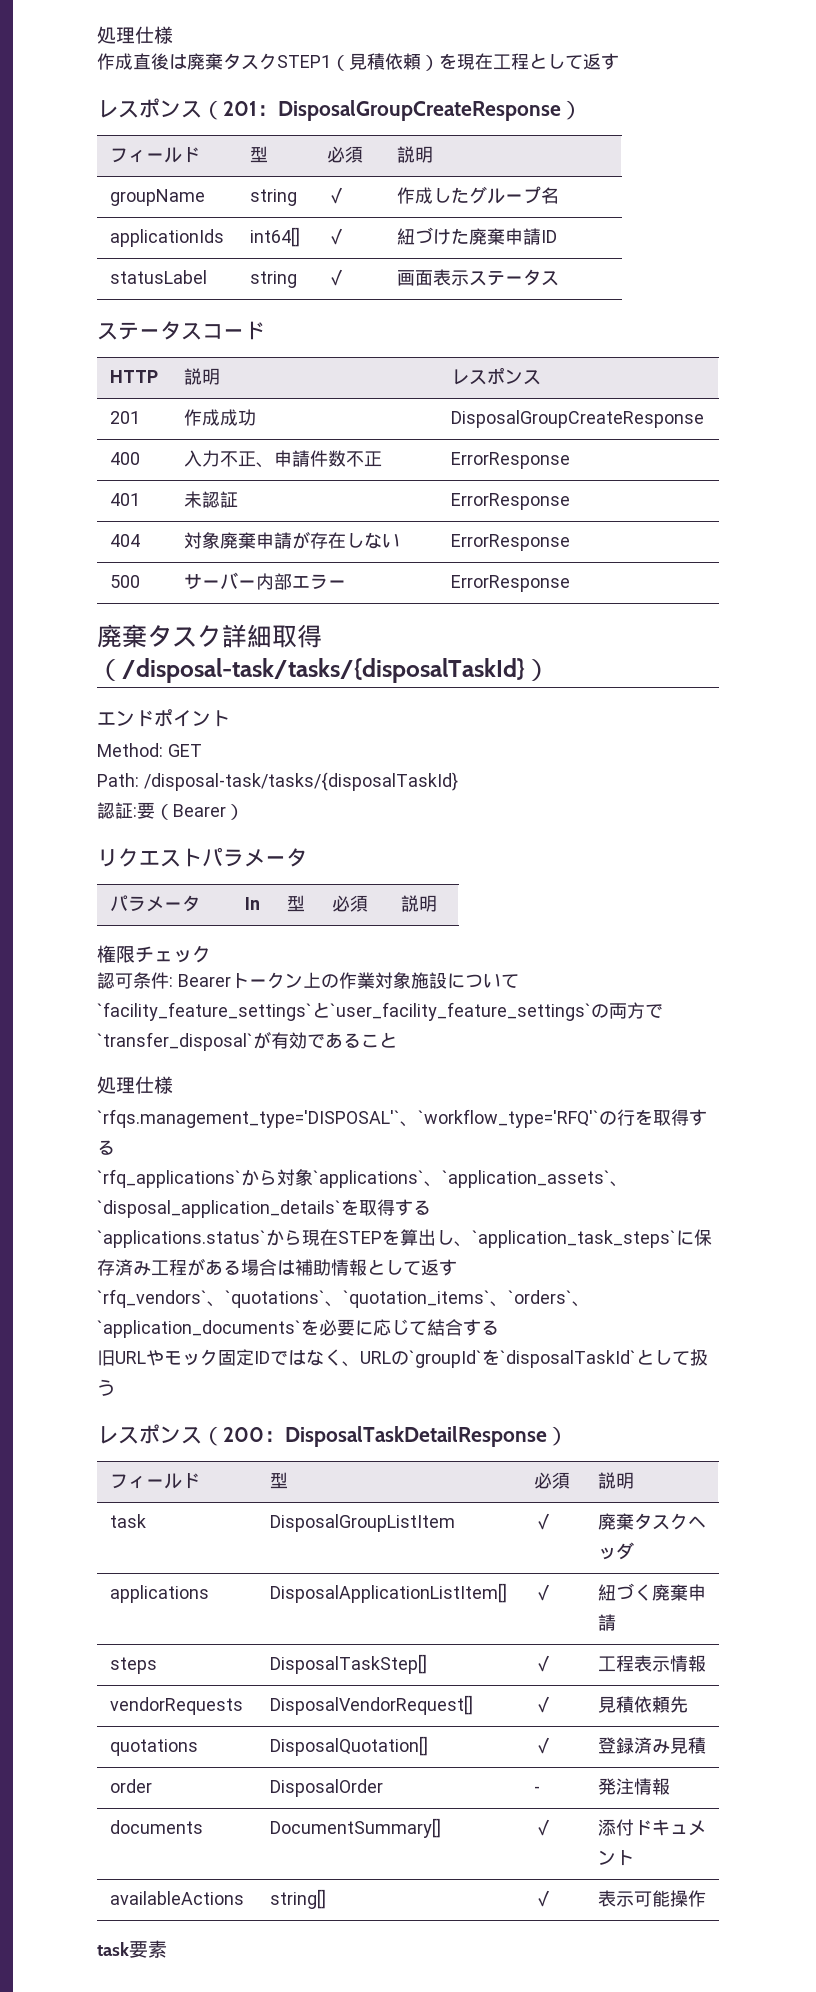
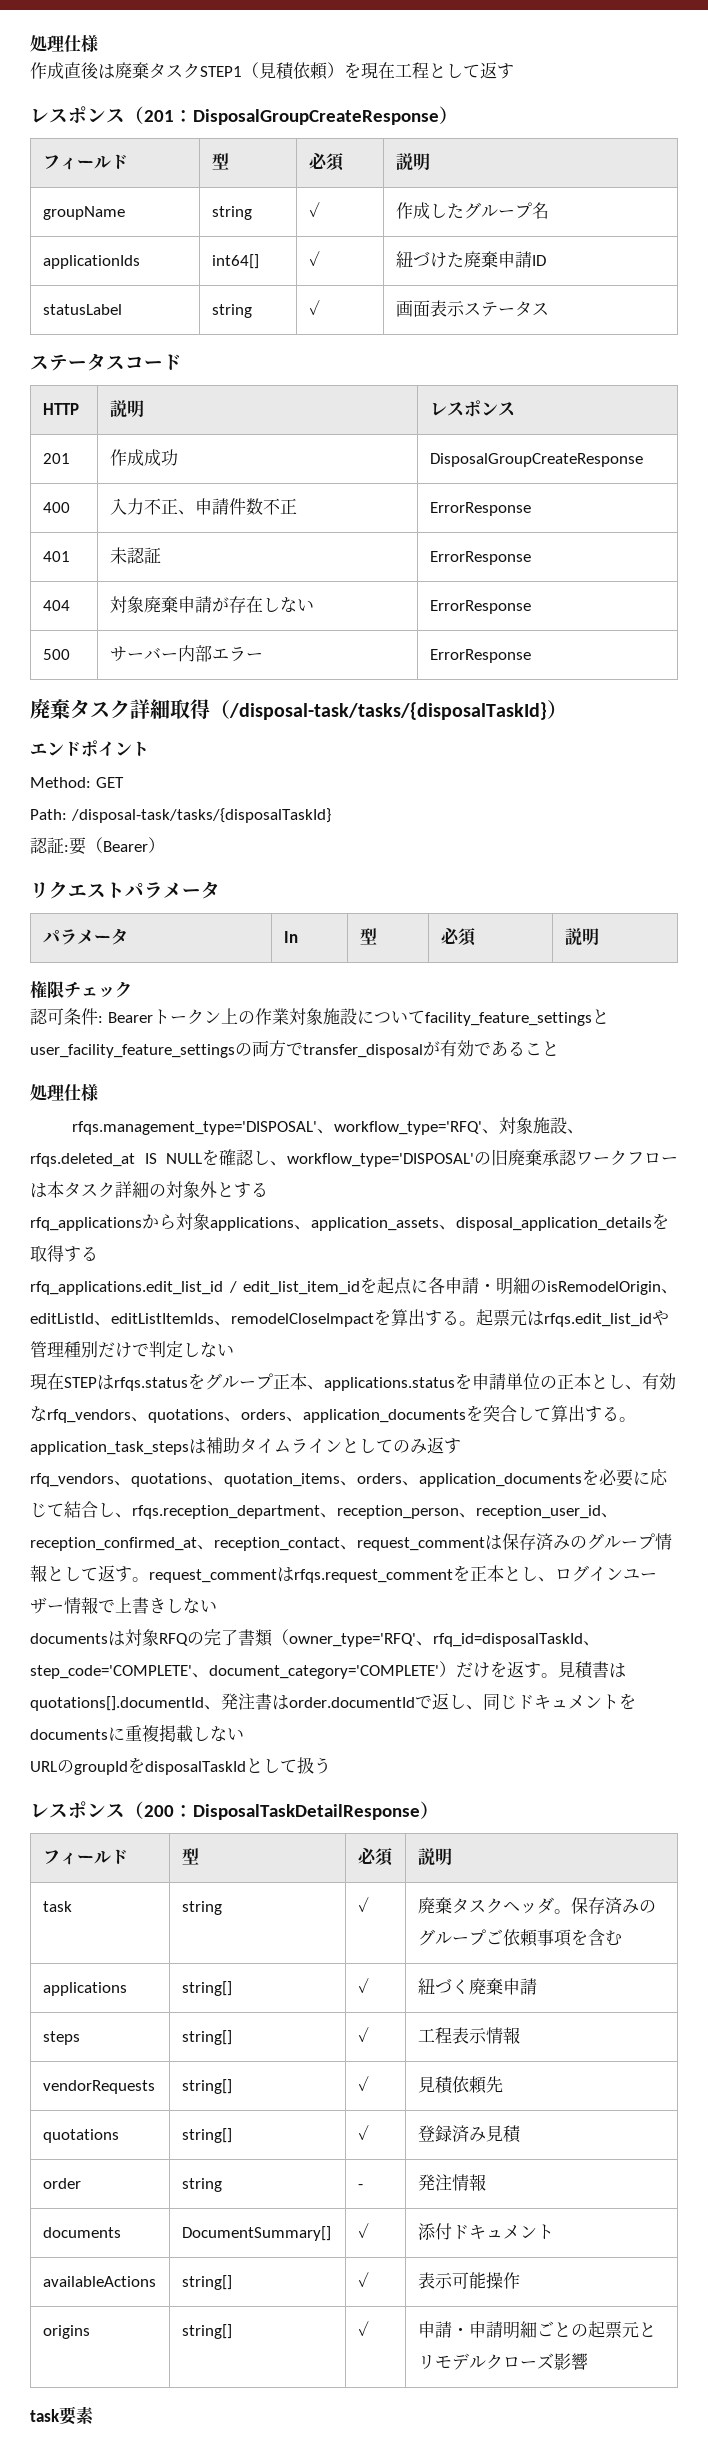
[97,1002,591,1021] `facility_feature_settings`と`user_facility_feature_settings` -> [424,1009,609,1026] [30,1044,235,1058] facility_feature_settingsとuser_facility_feature_settings
[97,1032,253,1051] `transfer_disposal` -> [303,1044,423,1058] transfer_disposal
[97,1109,707,1128] [97,1140,115,1155] [97,1169,628,1188] [97,1199,431,1218] [97,1229,712,1248] [97,1258,457,1276] [97,1289,590,1308] [97,1320,301,1338] `rfqs.management_type='DISPOSAL'`、`workflow_type='RFQ'`の行を取得する // `rfq_applications`から対象`applications`、`application_assets`、`disposal_application_details`を取得する // `applications.status`から現在STEPを算出し、`application_task_steps`に保存済み工程がある場合は補助情報として返す // `rfq_vendors`、`quotations`、`quotation_items`、`orders`、`application_documents` -> [72,1117,585,1135] [30,1149,678,1167] [30,1181,268,1198] [30,1213,669,1231] [30,1245,98,1262] [30,1277,678,1295] [30,1309,669,1327] [30,1341,234,1358] [30,1373,676,1391] [30,1405,636,1423] [30,1437,461,1455] [30,1473,582,1487] rfqs.management_type='DISPOSAL'、workflow_type='RFQ'、対象施設、rfqs.deleted_at IS NULLを確認し、workflow_type='DISPOSAL'の旧廃棄承認ワークフローは本タスク詳細の対象外とする // rfq_applicationsから対象applications、application_assets、disposal_application_detailsを取得する // rfq_applications.edit_list_id / edit_list_item_idを起点に各申請・明細のisRemodelOrigin、editListId、editListItemIds、remodelCloseImpactを算出する。起票元はrfqs.edit_list_idや管理種別だけで判定しない // 現在STEPはrfqs.statusをグループ正本、applications.statusを申請単位の正本とし、有効なrfq_vendors、quotations、orders、application_documentsを突合して算出する。application_task_stepsは補助タイムラインとしてのみ返す // rfq_vendors、quotations、quotation_items、orders、application_documents
[463,1319,499,1336] [97,1349,636,1368] する // 旧URLやモック固定IDではなく、URLの`groupId`を`disposalTaskId` -> [98,1502,618,1519] [30,1533,672,1551] [30,1565,657,1583] [30,1597,217,1614] [30,1629,600,1647] [30,1661,626,1679] [30,1693,636,1711] [30,1724,244,1743] [30,1757,246,1775] し、rfqs.reception_department、reception_person、reception_user_id、reception_confirmed_at、reception_contact、request_commentは保存済みのグループ情報として返す。request_commentはrfqs.request_commentを正本とし、ログインユーザー情報で上書きしない // documentsは対象RFQの完了書類（owner_type='RFQ'、rfq_id=disposalTaskId、step_code='COMPLETE'、document_category='COMPLETE'）だけを返す。見積書はquotations[].documentId、発注書はorder.documentIdで返し、同じドキュメントをdocumentsに重複掲載しない // URLのgroupIdをdisposalTaskId
[269,1514,455,1532] DisposalGroupListItem -> [181,1901,222,1915] string
(634, 1551) none -> [553,1897,656,1914] [417,1929,622,1947] 。保存済みのグループご依頼事項を含む
[269,1583,507,1603] DisposalApplicationListItem[] -> [181,1981,232,1996] string[]
[269,1654,427,1674] DisposalTaskStep[] -> [181,2030,232,2045] string[]
[269,1695,473,1715] DisposalVendorRequest[] -> [181,2079,232,2094] string[]
[269,1736,428,1756] DisposalQuotation[] -> [181,2128,232,2143] string[]
[269,1779,383,1797] DisposalOrder -> [181,2178,222,2192] string
(706, 1898) none -> [42,2325,90,2339] [181,2324,232,2339] [357,2321,369,2336] [417,2321,656,2339] [417,2353,588,2370] // origins | string[] | ✓ | 申請・申請明細ごとの起票元とリモデルクローズ影響

